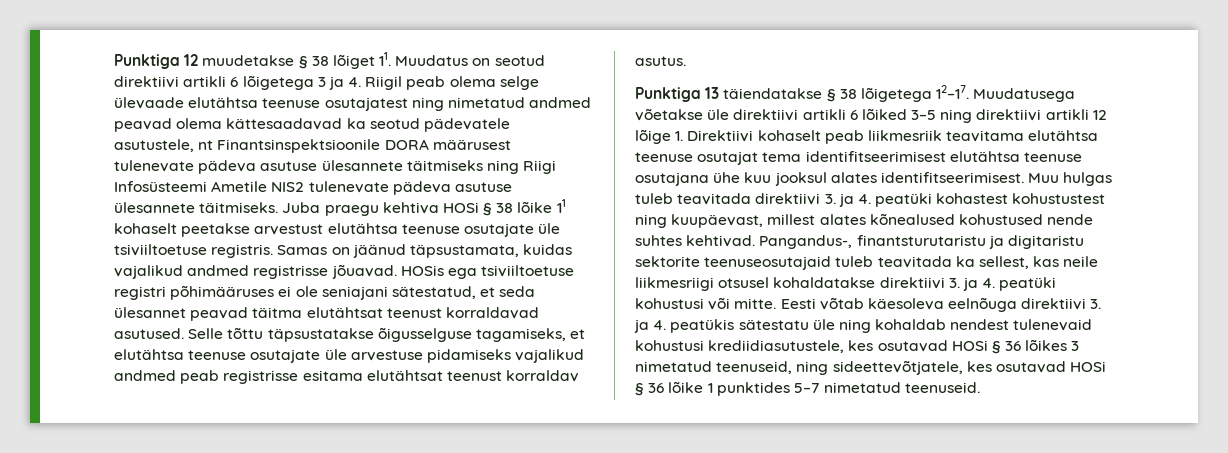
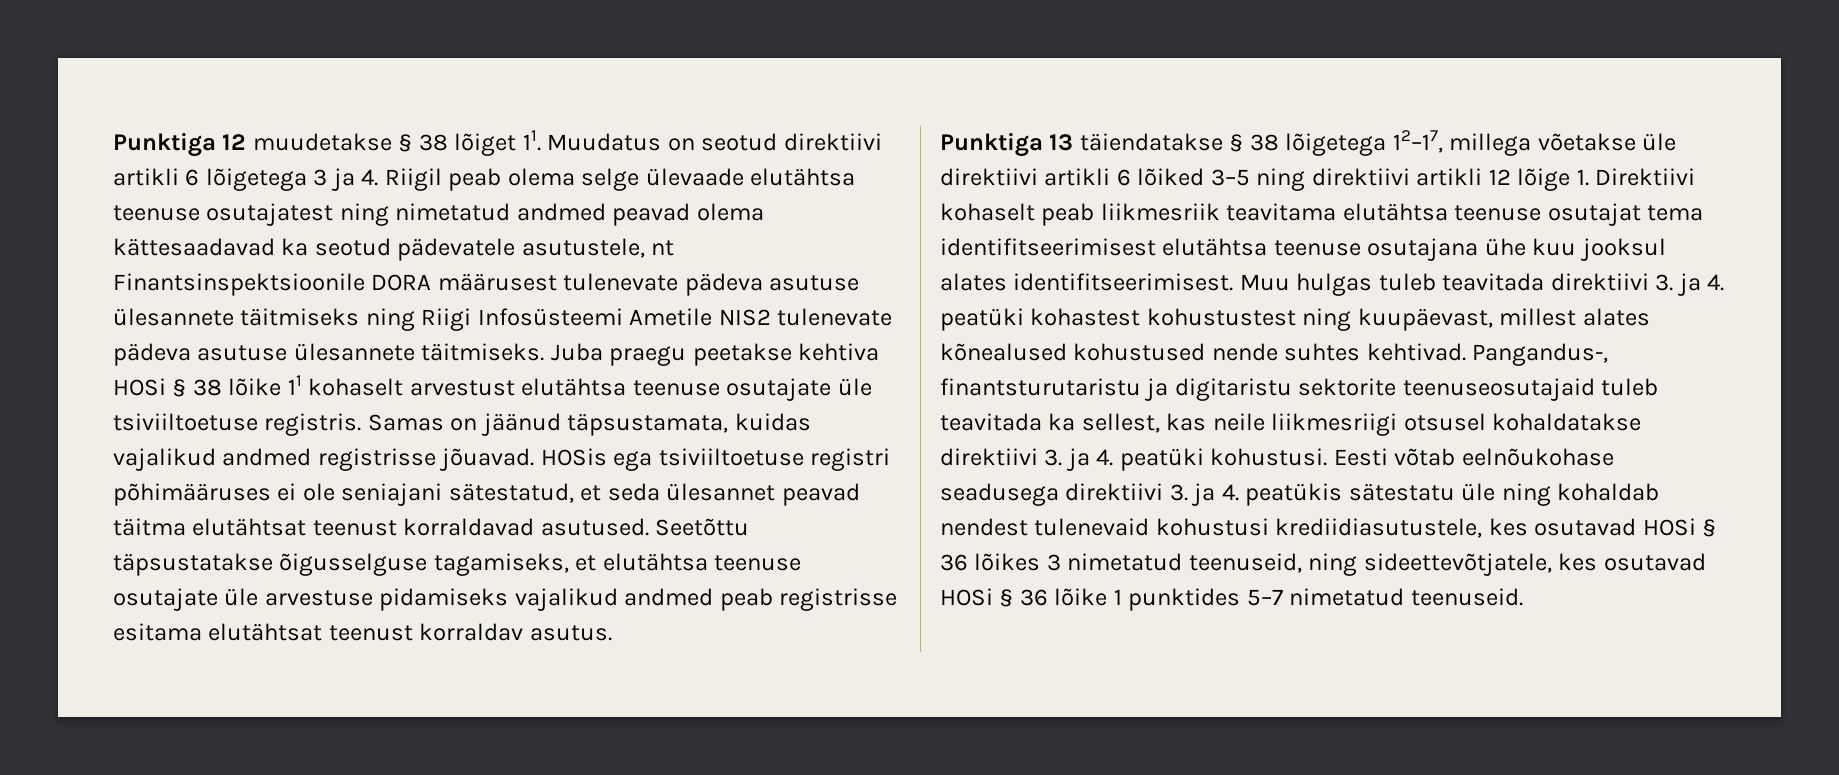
(379, 210) none -> [692,343,792,366] peetakse
[181,223,251,237] peetakse -> (404, 387) none
[188,327,264,339] Selle tõttu -> [655,518,750,536] Seetõttu
[936,85,1076,102] 12–17. Muudatusega -> [1392,130,1532,156] 12–17, millega
[635,297,1018,312] kohustusi või mitte. Eesti võtab käesoleva eelnõuga -> [1210,448,1614,466] [940,483,1059,506] kohustusi. Eesti võtab eelnõukohase seadusega

